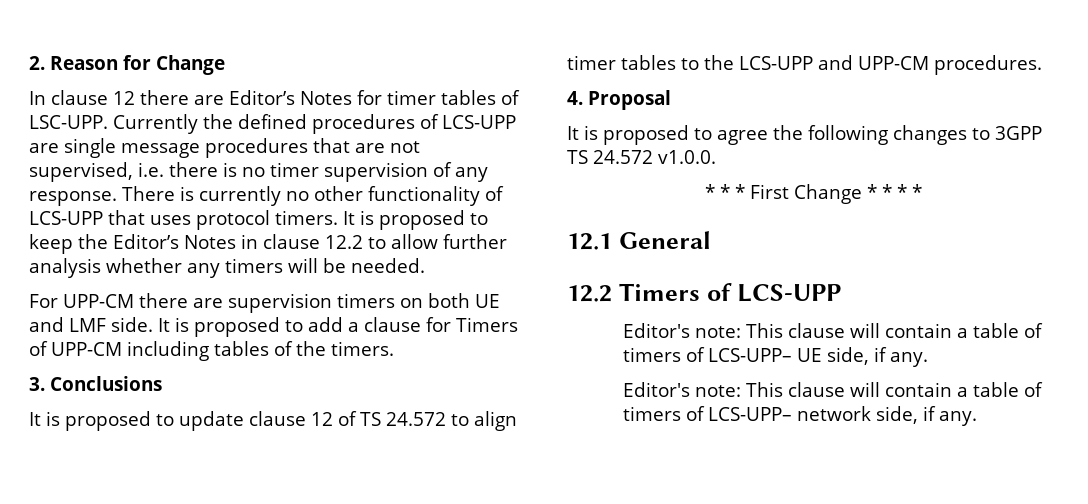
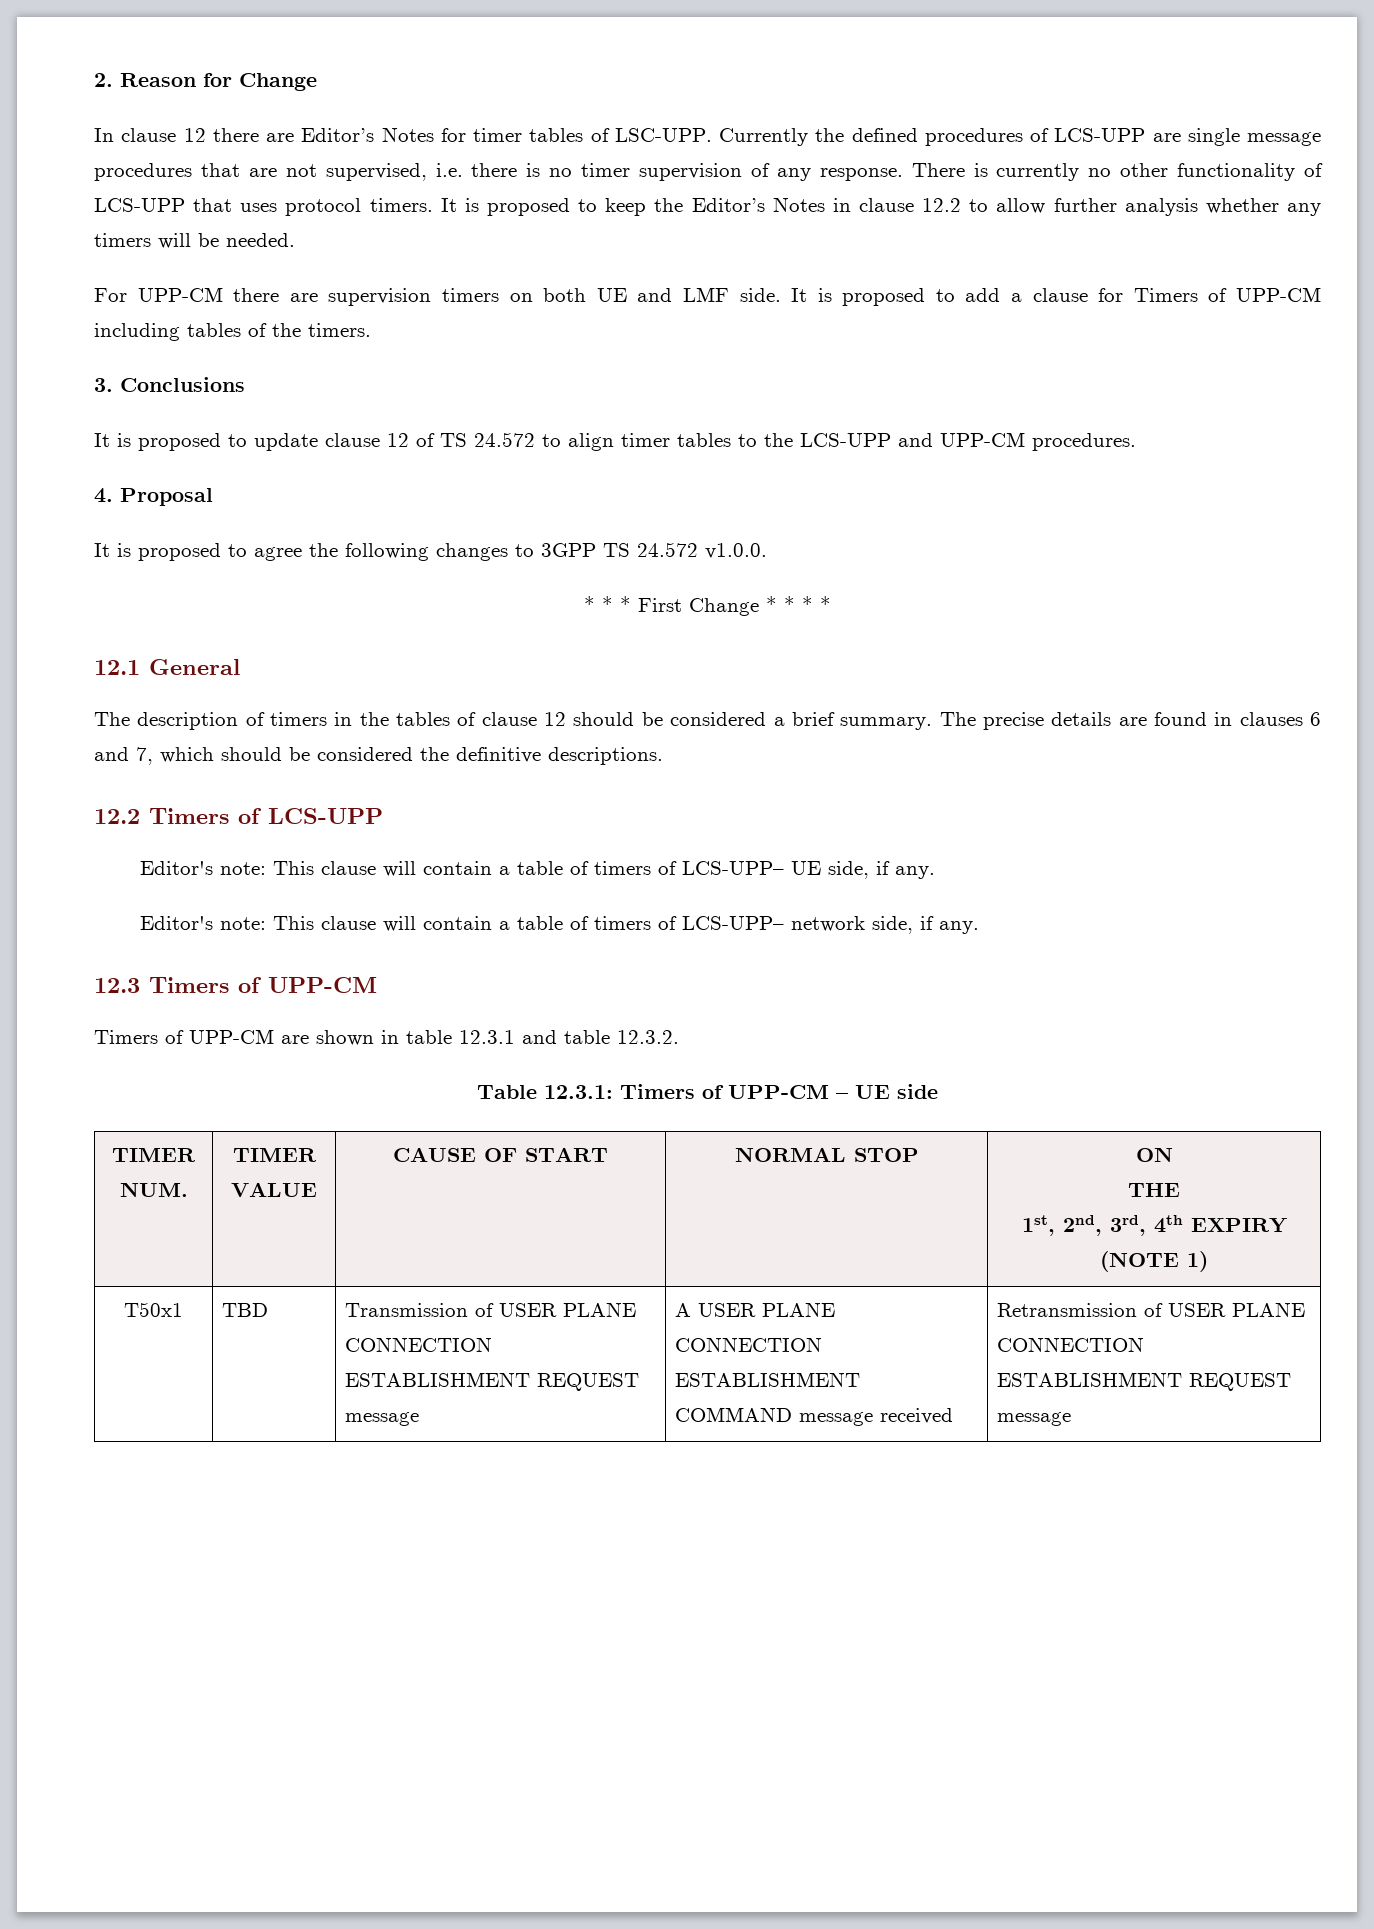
(711, 240) none -> [94,712,1321,730] [94,747,663,765] // The description of timers in the tables of clause 12 should be considered a brief summary. The precise details are found in clauses 6 and 7, which should be considered the definitive descriptions.
(978, 418) none -> [94,977,377,993] [94,1029,679,1046] [477,1084,938,1099] [112,1148,196,1162] [119,1182,188,1197] [232,1148,317,1162] [231,1182,317,1197] [393,1147,608,1162] [734,1147,919,1162] [1135,1147,1173,1162] [1128,1183,1180,1197] [1021,1215,1287,1236] [1100,1251,1208,1272] [124,1302,183,1317] [221,1303,268,1317] [344,1302,636,1317] [344,1337,492,1352] [344,1372,639,1391] [344,1412,419,1426] [674,1302,835,1317] [674,1337,822,1352] [674,1372,860,1387] [674,1407,953,1426] [996,1302,1305,1317] [996,1337,1144,1352] [996,1372,1291,1391] [996,1412,1071,1426] // 12.3 Timers of UPP-CM // Timers of UPP-CM are shown in table 12.3.1 and table 12.3.2. // Table 12.3.1: Timers of UPP-CM – UE side // TIMER NUM. | TIMER VALUE | CAUSE OF START | NORMAL STOP | ON // THE // 1st, 2nd, 3rd, 4th EXPIRY (NOTE 1) // T50x1 | TBD | Transmission of USER PLANE CONNECTION ESTABLISHMENT REQUEST message | A USER PLANE CONNECTION ESTABLISHMENT COMMAND message received | Retransmission of USER PLANE CONNECTION ESTABLISHMENT REQUEST message

